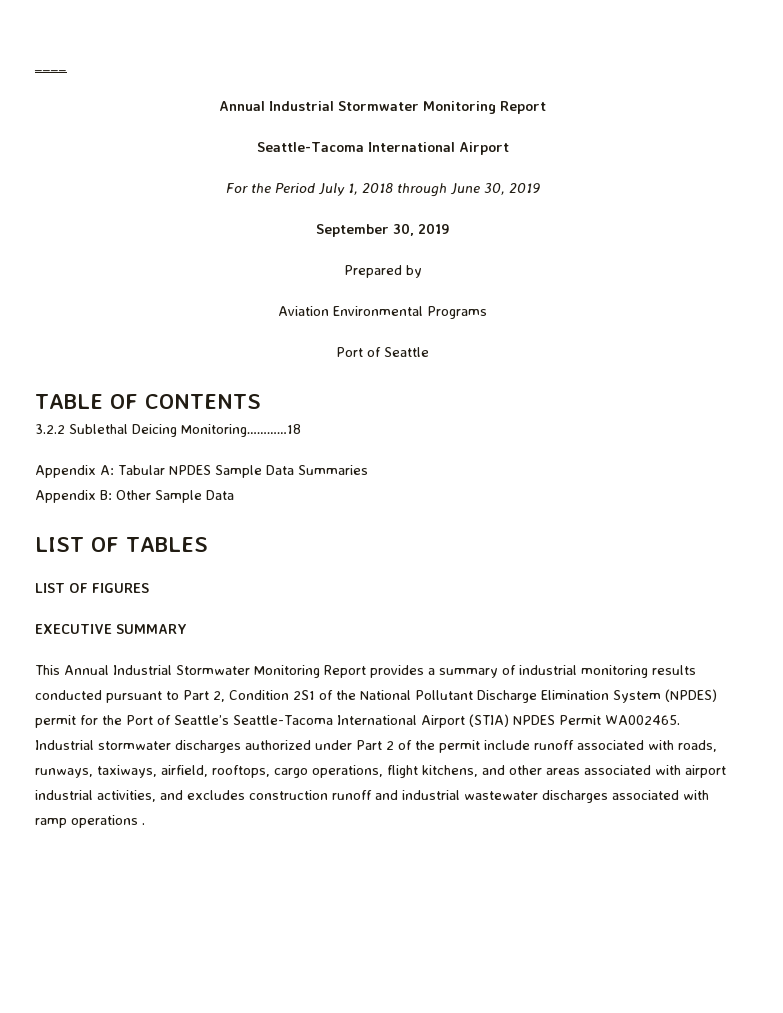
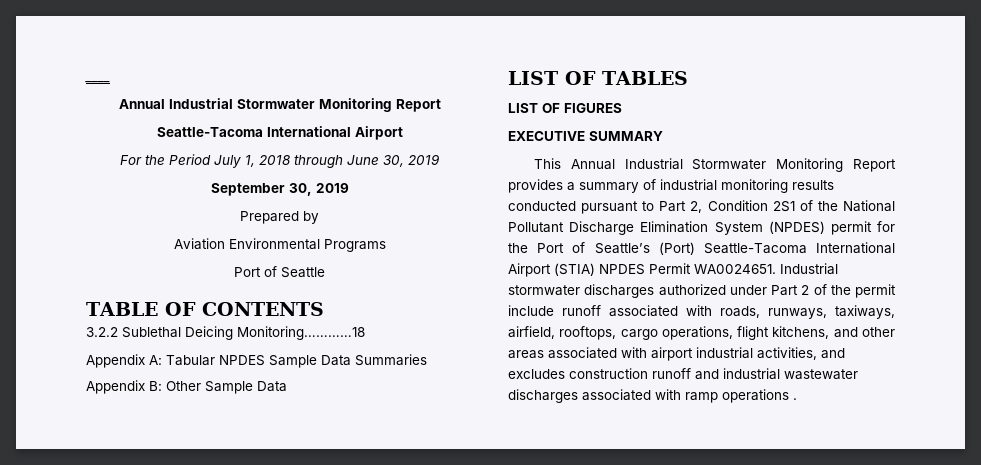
(229, 720) none -> [658,242,695,255] (Port)
[604,715,680,725] WA002465. -> [694,264,776,274] WA0024651.

